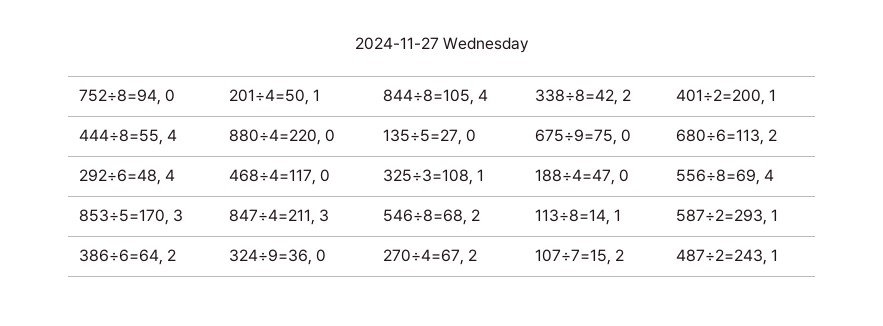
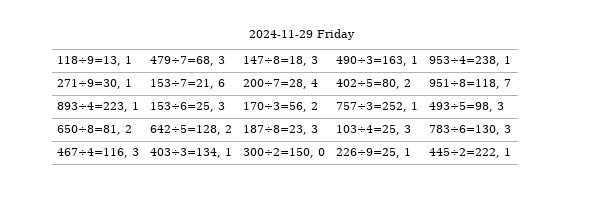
[354,37,530,53] [78,89,176,105] [228,89,321,105] [382,89,489,105] [534,89,632,105] [675,89,777,105] [78,129,178,145] [228,129,336,145] [382,129,477,145] [534,129,632,145] [675,129,778,145] [78,169,176,185] [228,169,331,185] [382,169,485,185] [534,169,630,185] [675,169,775,185] [78,209,184,225] [228,209,330,225] [382,209,481,225] [534,209,622,225] [675,209,779,225] [78,249,177,265] [228,249,327,265] [382,249,478,265] [534,249,625,265] [675,249,767,265] 2024-11-27 Wednesday // 752÷8=94, 0 | 201÷4=50, 1 | 844÷8=105, 4 | 338÷8=42, 2 | 401÷2=200, 1 // 444÷8=55, 4 | 880÷4=220, 0 | 135÷5=27, 0 | 675÷9=75, 0 | 680÷6=113, 2 // 292÷6=48, 4 | 468÷4=117, 0 | 325÷3=108, 1 | 188÷4=47, 0 | 556÷8=69, 4 // 853÷5=170, 3 | 847÷4=211, 3 | 546÷8=68, 2 | 113÷8=14, 1 | 587÷2=293, 1 // 386÷6=64, 2 | 324÷9=36, 0 | 270÷4=67, 2 | 107÷7=15, 2 | 487÷2=243, -> [248,29,355,40] [57,56,133,66] [150,56,226,66] [243,56,319,66] [336,56,419,66] [429,56,512,66] [57,79,133,89] [150,79,226,89] [243,79,319,89] [336,79,412,89] [429,79,512,89] [57,102,140,112] [150,102,226,112] [243,102,319,112] [336,102,419,112] [429,102,505,112] [57,125,133,135] [150,125,233,135] [243,125,319,135] [336,125,412,135] [429,125,512,135] [57,148,140,158] [150,148,233,158] [243,148,326,158] [336,148,412,158] [429,148,501,158] 2024-11-29 Friday // 118÷9=13, 1 | 479÷7=68, 3 | 147÷8=18, 3 | 490÷3=163, 1 | 953÷4=238, 1 // 271÷9=30, 1 | 153÷7=21, 6 | 200÷7=28, 4 | 402÷5=80, 2 | 951÷8=118, 7 // 893÷4=223, 1 | 153÷6=25, 3 | 170÷3=56, 2 | 757÷3=252, 1 | 493÷5=98, 3 // 650÷8=81, 2 | 642÷5=128, 2 | 187÷8=23, 3 | 103÷4=25, 3 | 783÷6=130, 3 // 467÷4=116, 3 | 403÷3=134, 1 | 300÷2=150, 0 | 226÷9=25, 1 | 445÷2=222,

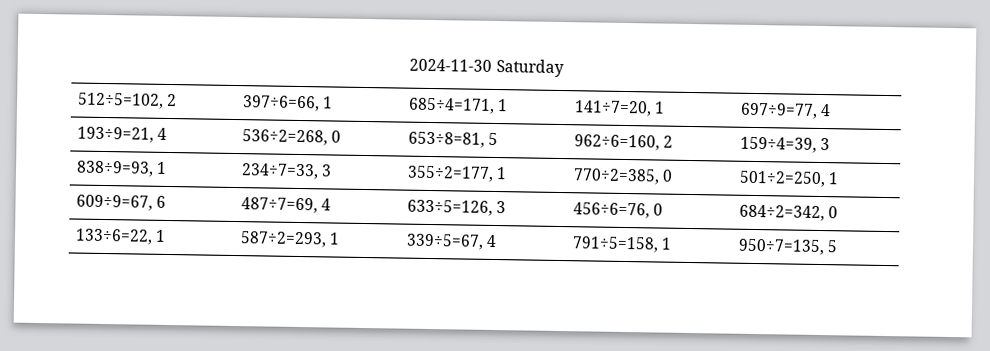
[248,29,355,40] [57,56,133,66] [150,56,226,66] [243,56,319,66] [336,56,419,66] [429,56,512,66] [57,79,133,89] [150,79,226,89] [243,79,319,89] [336,79,412,89] [429,79,512,89] [57,102,140,112] [150,102,226,112] [243,102,319,112] [336,102,419,112] [429,102,505,112] [57,125,133,135] [150,125,233,135] [243,125,319,135] [336,125,412,135] [429,125,512,135] [57,148,140,158] [150,148,233,158] [243,148,326,158] [336,148,412,158] [429,148,512,158] 2024-11-29 Friday // 118÷9=13, 1 | 479÷7=68, 3 | 147÷8=18, 3 | 490÷3=163, 1 | 953÷4=238, 1 // 271÷9=30, 1 | 153÷7=21, 6 | 200÷7=28, 4 | 402÷5=80, 2 | 951÷8=118, 7 // 893÷4=223, 1 | 153÷6=25, 3 | 170÷3=56, 2 | 757÷3=252, 1 | 493÷5=98, 3 // 650÷8=81, 2 | 642÷5=128, 2 | 187÷8=23, 3 | 103÷4=25, 3 | 783÷6=130, 3 // 467÷4=116, 3 | 403÷3=134, 1 | 300÷2=150, 0 | 226÷9=25, 1 | 445÷2=222, 1 -> [409,58,564,78] [76,92,178,109] [241,95,334,112] [407,97,509,114] [573,100,666,117] [739,102,832,119] [76,126,168,143] [241,129,342,146] [407,131,499,148] [573,134,674,151] [739,136,831,153] [75,160,168,177] [240,163,333,180] [406,165,508,182] [572,168,674,185] [738,170,840,188] [75,194,167,211] [240,197,332,214] [406,199,507,216] [572,202,664,219] [738,204,839,222] [74,228,167,245] [239,231,341,248] [405,233,498,250] [571,236,673,253] [737,238,839,256] 2024-11-30 Saturday // 512÷5=102, 2 | 397÷6=66, 1 | 685÷4=171, 1 | 141÷7=20, 1 | 697÷9=77, 4 // 193÷9=21, 4 | 536÷2=268, 0 | 653÷8=81, 5 | 962÷6=160, 2 | 159÷4=39, 3 // 838÷9=93, 1 | 234÷7=33, 3 | 355÷2=177, 1 | 770÷2=385, 0 | 501÷2=250, 1 // 609÷9=67, 6 | 487÷7=69, 4 | 633÷5=126, 3 | 456÷6=76, 0 | 684÷2=342, 0 // 133÷6=22, 1 | 587÷2=293, 1 | 339÷5=67, 4 | 791÷5=158, 1 | 950÷7=135, 5

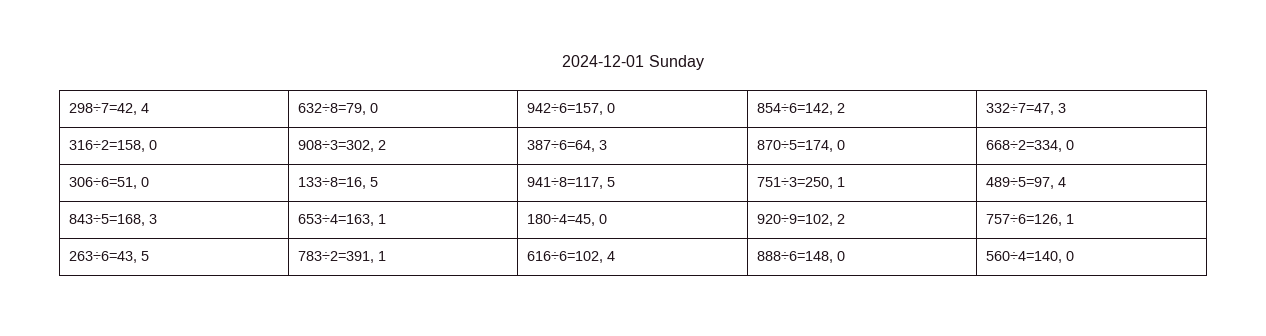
[409,58,564,78] [76,92,178,109] [241,95,334,112] [407,97,509,114] [573,100,666,117] [739,102,832,119] [76,126,168,143] [241,129,342,146] [407,131,499,148] [573,134,674,151] [739,136,831,153] [75,160,168,177] [240,163,333,180] [406,165,508,182] [572,168,674,185] [738,170,840,188] [75,194,167,211] [240,197,332,214] [406,199,507,216] [572,202,664,219] [738,204,839,222] [74,228,167,245] [239,231,341,248] [405,233,498,250] [571,236,673,253] [737,238,839,256] 2024-11-30 Saturday // 512÷5=102, 2 | 397÷6=66, 1 | 685÷4=171, 1 | 141÷7=20, 1 | 697÷9=77, 4 // 193÷9=21, 4 | 536÷2=268, 0 | 653÷8=81, 5 | 962÷6=160, 2 | 159÷4=39, 3 // 838÷9=93, 1 | 234÷7=33, 3 | 355÷2=177, 1 | 770÷2=385, 0 | 501÷2=250, 1 // 609÷9=67, 6 | 487÷7=69, 4 | 633÷5=126, 3 | 456÷6=76, 0 | 684÷2=342, 0 // 133÷6=22, 1 | 587÷2=293, 1 | 339÷5=67, 4 | 791÷5=158, 1 | 950÷7=135, 5 -> [562,55,704,70] [68,103,149,115] [297,103,378,115] [526,103,615,115] [756,103,845,115] [985,103,1066,115] [68,140,157,152] [297,140,386,152] [526,140,607,152] [756,140,845,152] [985,140,1074,152] [68,177,149,189] [297,177,378,189] [526,177,615,189] [756,177,845,189] [985,177,1066,189] [68,214,157,226] [297,214,386,226] [526,214,607,226] [756,214,845,226] [985,214,1074,226] [68,251,149,263] [297,251,386,263] [526,251,615,263] [756,251,845,263] [985,251,1074,263] 2024-12-01 Sunday // 298÷7=42, 4 | 632÷8=79, 0 | 942÷6=157, 0 | 854÷6=142, 2 | 332÷7=47, 3 // 316÷2=158, 0 | 908÷3=302, 2 | 387÷6=64, 3 | 870÷5=174, 0 | 668÷2=334, 0 // 306÷6=51, 0 | 133÷8=16, 5 | 941÷8=117, 5 | 751÷3=250, 1 | 489÷5=97, 4 // 843÷5=168, 3 | 653÷4=163, 1 | 180÷4=45, 0 | 920÷9=102, 2 | 757÷6=126, 1 // 263÷6=43, 5 | 783÷2=391, 1 | 616÷6=102, 4 | 888÷6=148, 0 | 560÷4=140, 0

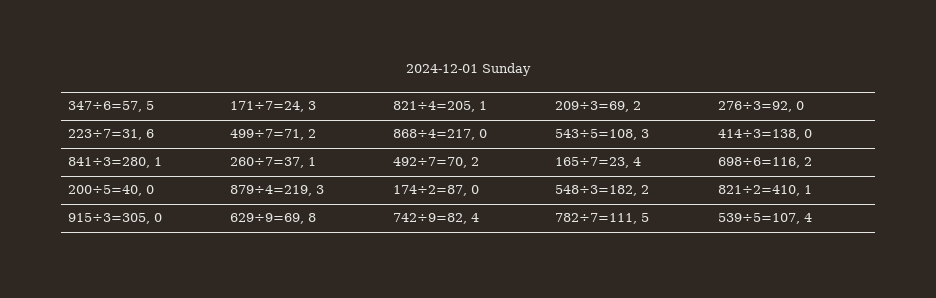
[68,103,149,115] [297,103,378,115] [526,103,615,115] [756,103,845,115] [985,103,1066,115] [68,140,157,152] [297,140,386,152] [526,140,607,152] [756,140,845,152] [985,140,1074,152] [68,177,149,189] [297,177,378,189] [526,177,615,189] [756,177,845,189] [985,177,1066,189] [68,214,157,226] [297,214,386,226] [526,214,607,226] [756,214,845,226] [985,214,1074,226] [68,251,149,263] [297,251,386,263] [526,251,615,263] [756,251,845,263] [985,251,1074,263] 298÷7=42, 4 | 632÷8=79, 0 | 942÷6=157, 0 | 854÷6=142, 2 | 332÷7=47, 3 // 316÷2=158, 0 | 908÷3=302, 2 | 387÷6=64, 3 | 870÷5=174, 0 | 668÷2=334, 0 // 306÷6=51, 0 | 133÷8=16, 5 | 941÷8=117, 5 | 751÷3=250, 1 | 489÷5=97, 4 // 843÷5=168, 3 | 653÷4=163, 1 | 180÷4=45, 0 | 920÷9=102, 2 | 757÷6=126, 1 // 263÷6=43, 5 | 783÷2=391, 1 | 616÷6=102, 4 | 888÷6=148, 0 | 560÷4=140, 0 -> [67,101,154,112] [229,101,316,112] [392,101,487,112] [554,101,641,112] [717,101,804,112] [67,129,154,140] [229,129,316,140] [392,129,487,140] [554,129,649,140] [717,129,812,140] [67,157,162,168] [229,157,316,168] [392,157,479,168] [554,157,641,168] [717,157,812,168] [67,185,154,196] [229,185,324,196] [392,185,479,196] [554,185,649,196] [717,185,812,196] [67,213,162,224] [229,213,316,224] [392,213,479,224] [554,213,649,224] [717,213,812,224] 347÷6=57, 5 | 171÷7=24, 3 | 821÷4=205, 1 | 209÷3=69, 2 | 276÷3=92, 0 // 223÷7=31, 6 | 499÷7=71, 2 | 868÷4=217, 0 | 543÷5=108, 3 | 414÷3=138, 0 // 841÷3=280, 1 | 260÷7=37, 1 | 492÷7=70, 2 | 165÷7=23, 4 | 698÷6=116, 2 // 200÷5=40, 0 | 879÷4=219, 3 | 174÷2=87, 0 | 548÷3=182, 2 | 821÷2=410, 1 // 915÷3=305, 0 | 629÷9=69, 8 | 742÷9=82, 4 | 782÷7=111, 5 | 539÷5=107, 4

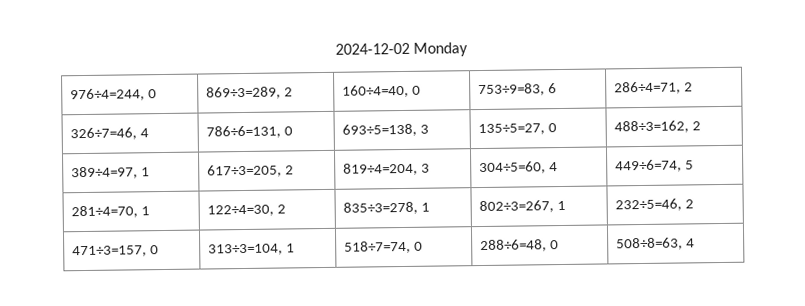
[406,63,531,76] [67,101,154,112] [229,101,316,112] [392,101,487,112] [554,101,641,112] [717,101,804,112] [67,129,154,140] [229,129,316,140] [392,129,487,140] [554,129,649,140] [717,129,812,140] [67,157,162,168] [229,157,316,168] [392,157,479,168] [554,157,641,168] [717,157,812,168] [67,185,154,196] [229,185,324,196] [392,185,479,196] [554,185,649,196] [717,185,812,196] [67,213,162,224] [229,213,316,224] [392,213,479,224] [554,213,649,224] [717,213,800,224] 2024-12-01 Sunday // 347÷6=57, 5 | 171÷7=24, 3 | 821÷4=205, 1 | 209÷3=69, 2 | 276÷3=92, 0 // 223÷7=31, 6 | 499÷7=71, 2 | 868÷4=217, 0 | 543÷5=108, 3 | 414÷3=138, 0 // 841÷3=280, 1 | 260÷7=37, 1 | 492÷7=70, 2 | 165÷7=23, 4 | 698÷6=116, 2 // 200÷5=40, 0 | 879÷4=219, 3 | 174÷2=87, 0 | 548÷3=182, 2 | 821÷2=410, 1 // 915÷3=305, 0 | 629÷9=69, 8 | 742÷9=82, 4 | 782÷7=111, 5 | 539÷5=107, -> [334,42,469,57] [69,88,157,102] [205,86,293,100] [341,84,421,98] [477,83,557,97] [613,81,693,95] [69,127,149,141] [205,125,293,139] [341,123,429,137] [477,123,557,136] [613,120,701,134] [70,166,150,180] [206,164,294,178] [342,162,430,176] [478,161,558,175] [614,159,694,173] [70,205,150,219] [206,204,286,217] [342,201,430,215] [478,200,566,214] [614,198,694,212] [71,245,159,258] [207,243,295,256] [343,240,423,254] [479,239,559,253] [615,237,683,251] 2024-12-02 Monday // 976÷4=244, 0 | 869÷3=289, 2 | 160÷4=40, 0 | 753÷9=83, 6 | 286÷4=71, 2 // 326÷7=46, 4 | 786÷6=131, 0 | 693÷5=138, 3 | 135÷5=27, 0 | 488÷3=162, 2 // 389÷4=97, 1 | 617÷3=205, 2 | 819÷4=204, 3 | 304÷5=60, 4 | 449÷6=74, 5 // 281÷4=70, 1 | 122÷4=30, 2 | 835÷3=278, 1 | 802÷3=267, 1 | 232÷5=46, 2 // 471÷3=157, 0 | 313÷3=104, 1 | 518÷7=74, 0 | 288÷6=48, 0 | 508÷8=63,

